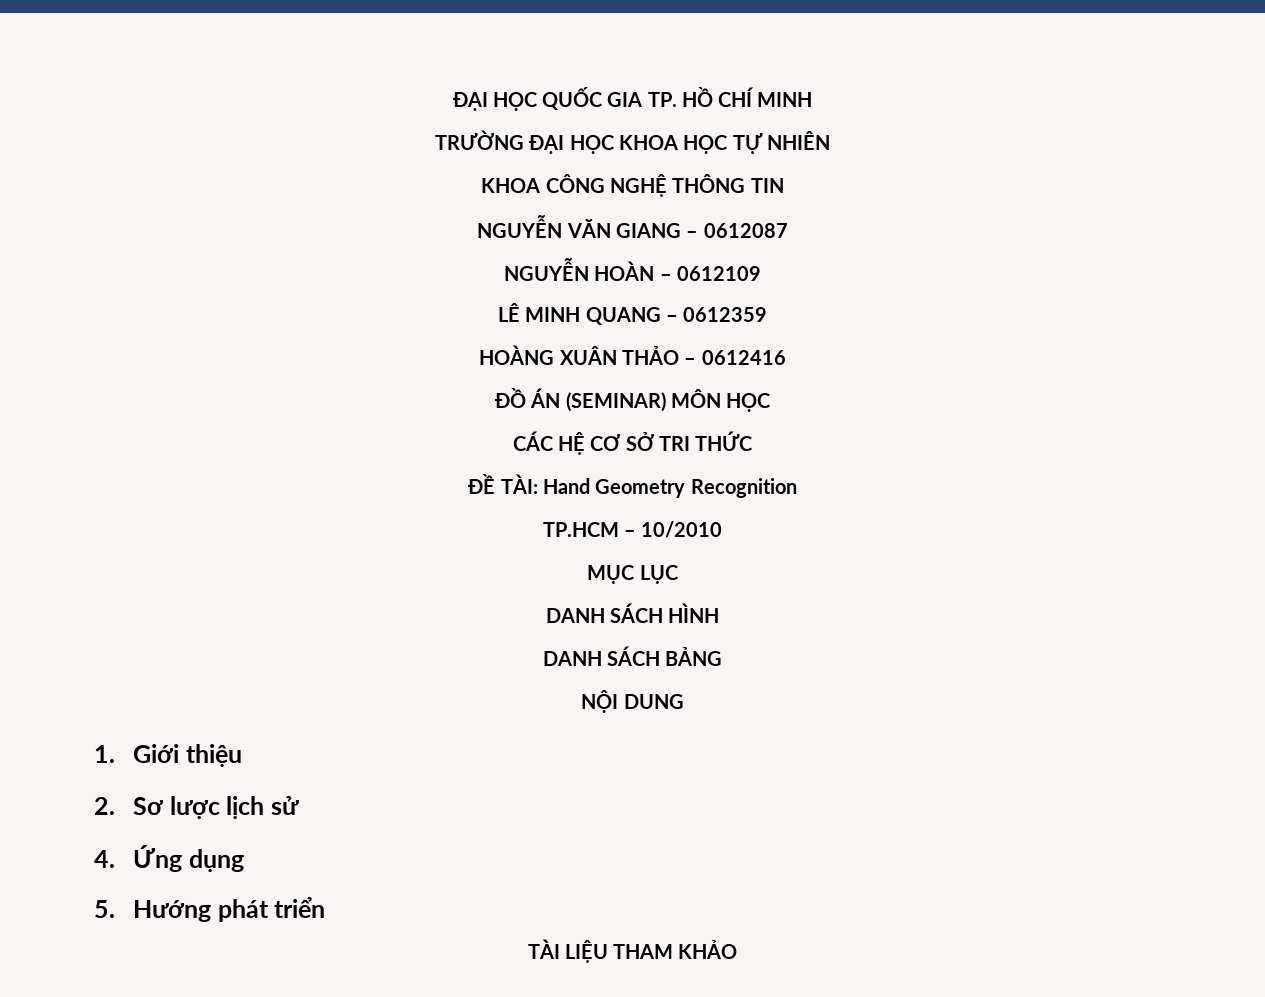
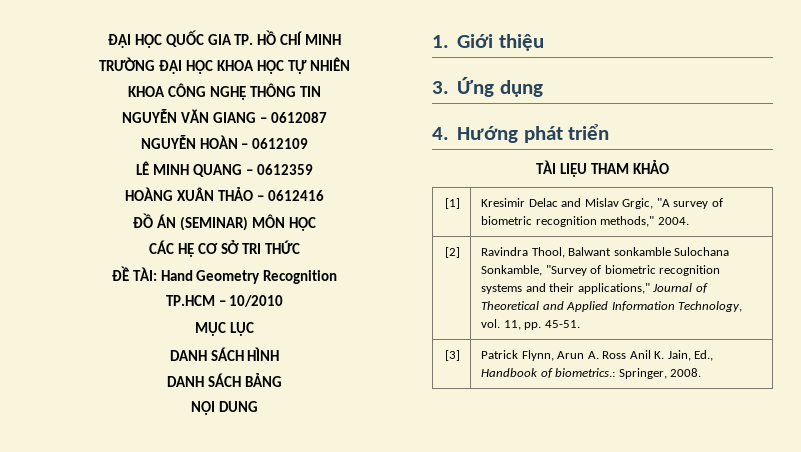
[94,796,299,819] [94,850,115,868] 2. Sơ lược lịch sử // 4. -> [432,81,449,94] 3.
[94,900,115,918] 5. -> [432,127,449,140] 4.
(738, 949) none -> [444,198,460,209] [481,198,723,209] [481,216,689,227] [444,247,460,258] [481,247,730,258] [481,265,721,276] [481,283,708,294] [481,301,743,312] [481,319,580,330] [444,350,460,361] [481,350,714,361] [481,368,702,379] // [1] | Kresimir Delac and Mislav Grgic, "A survey of biometric recognition methods," 2004. // [2] | Ravindra Thool, Balwant sonkamble Sulochana Sonkamble, "Survey of biometric recognition systems and their applications," Journal of Theoretical and Applied Information Technology, vol. 11, pp. 45-51. // [3] | Patrick Flynn, Arun A. Ross Anil K. Jain, Ed., Handbook of biometrics.: Springer, 2008.

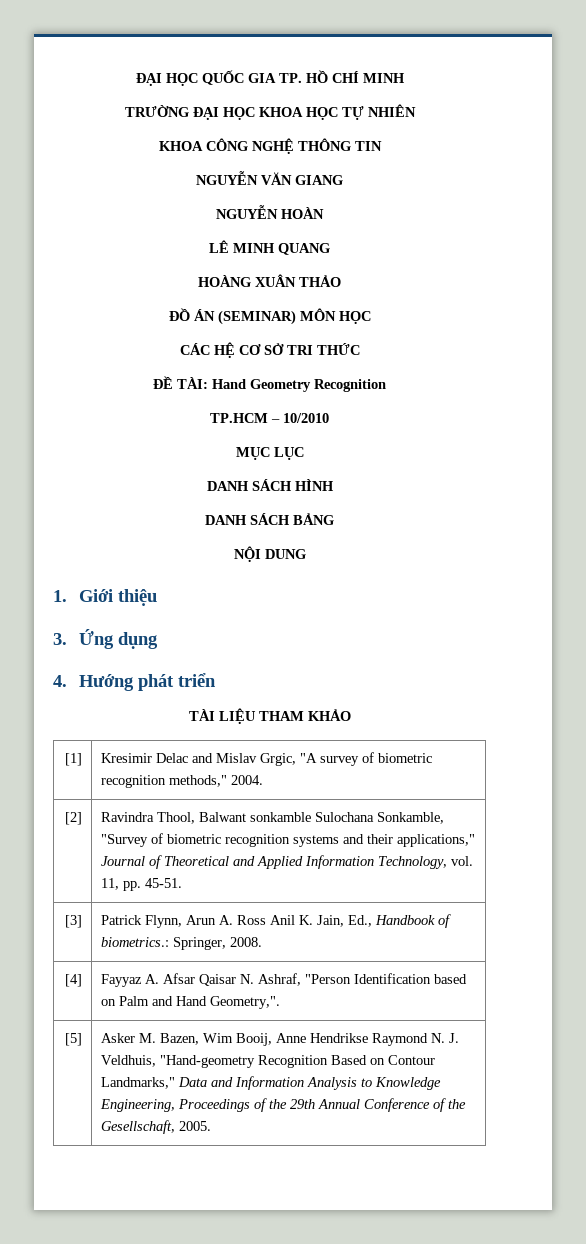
[259,112,327,123] – 0612087 -> (343, 180) none
[241,138,309,149] – 0612109 -> (324, 213) none
[245,164,313,175] – 0612359 -> (330, 249) none
[256,190,324,201] – 0612416 -> (341, 281) none
(702, 372) none -> [64,974,82,987] [101,973,468,987] [101,996,281,1009] [64,1033,82,1046] [101,1033,460,1046] [101,1055,436,1068] [101,1076,442,1090] [100,1098,467,1112] [101,1120,212,1134] // [4] | Fayyaz A. Afsar Qaisar N. Ashraf, "Person Identification based on Palm and Hand Geometry,". // [5] | Asker M. Bazen, Wim Booij, Anne Hendrikse Raymond N. J. Veldhuis, "Hand-geometry Recognition Based on Contour Landmarks," Data and Information Analysis to Knowledge Engineering, Proceedings of the 29th Annual Conference of the Gesellschaft, 2005.

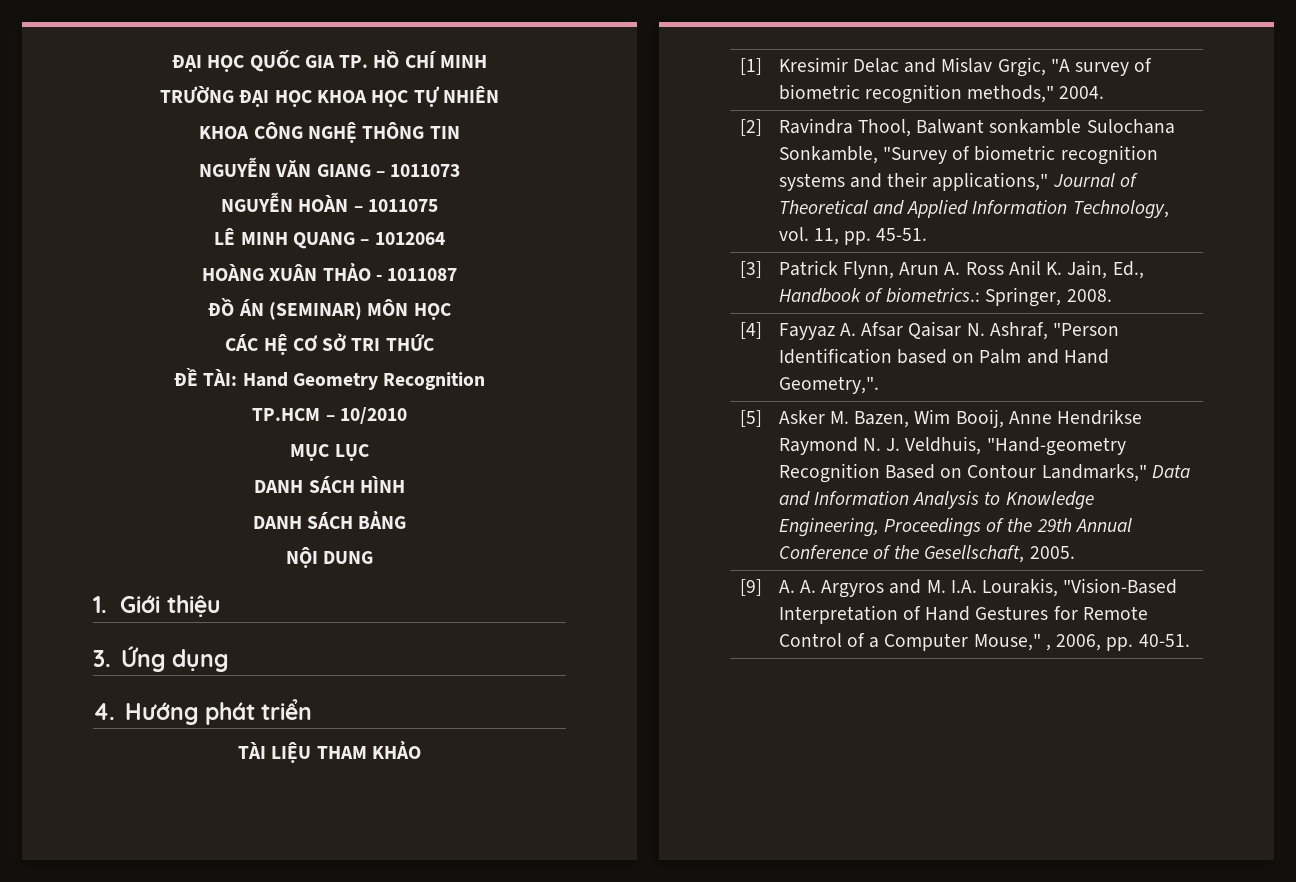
(343, 180) none -> [375,164,461,177] – 1011073
(324, 213) none -> [353,199,438,212] – 1011075
(330, 249) none -> [360,232,445,245] – 1012064
(341, 281) none -> [375,268,458,281] - 1011087
(212, 1126) none -> [740,579,763,596] [778,578,1178,598] [778,605,1148,624] [778,633,1190,651] // [9] | A. A. Argyros and M. I.A. Lourakis, "Vision-Based Interpretation of Hand Gestures for Remote Control of a Computer Mouse," , 2006, pp. 40-51.

